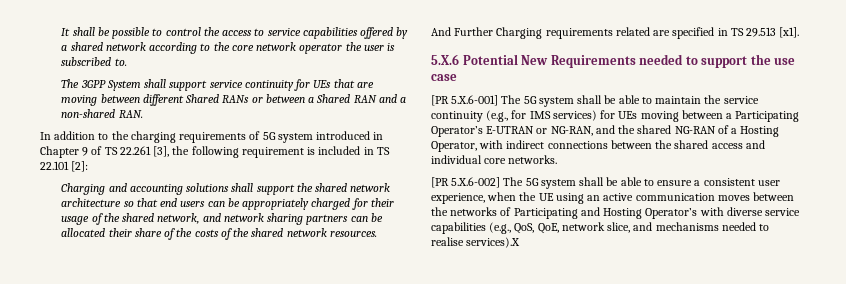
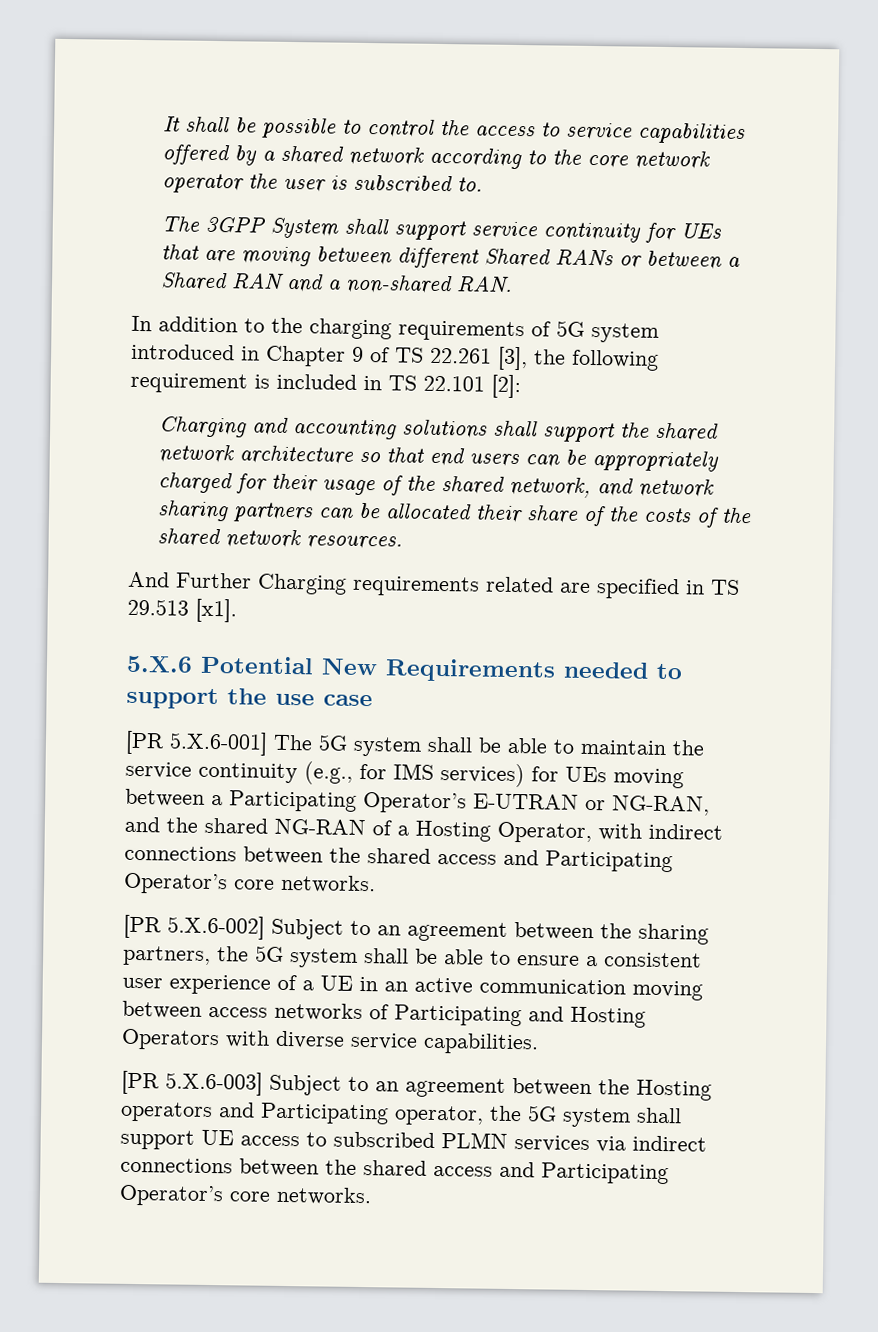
[431,155,482,164] individual -> [545,850,673,873] [123,872,228,895] Participating Operator’s
[503,177,524,186] The -> [271,918,709,945] [123,945,249,966] Subject to an agreement between the sharing partners, the
[431,192,795,204] [431,207,448,216] experience, when the UE using an active communication moves between the -> [169,974,703,1001] [122,1000,268,1019] experience of a UE in an active communication moving between access
[645,208,698,219] Operator’s -> [121,1028,220,1051] Operators
[431,222,770,234] [431,237,521,248] capabilities (e.g., QoS, QoE, network slice, and mechanisms needed to realise services).X -> [423,1032,539,1055] [121,1070,712,1101] [120,1101,682,1128] [120,1129,707,1153] [120,1157,669,1185] [119,1184,372,1207] capabilities. // [PR 5.X.6-003] Subject to an agreement between the Hosting operators and Participating operator, the 5G system shall support UE access to subscribed PLMN services via indirect connections between the shared access and Participating Operator’s core networks.

